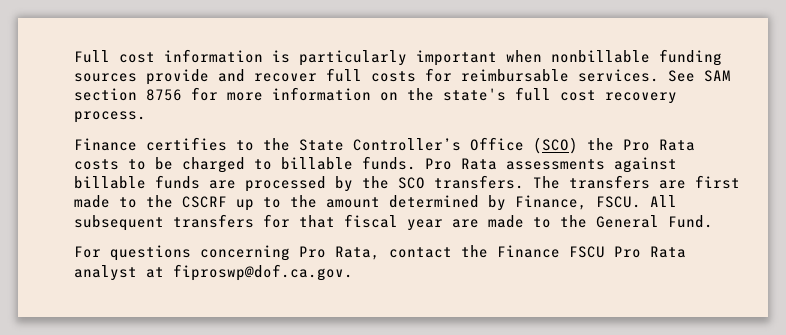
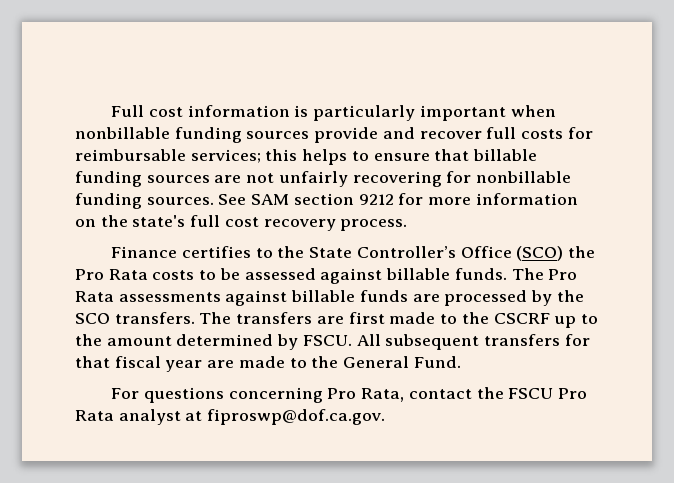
[578,69,659,82] services. -> [190,149,538,165] [75,171,572,187] [75,193,214,209] services; this helps to ensure that billable funding sources are not unfairly recovering for nonbillable funding sources.
[146,89,182,101] 8756 -> [358,194,394,205] 9212
[182,157,272,173] charged to -> [244,268,383,284] assessed against
(416, 163) none -> [511,268,544,280] The
[515,195,587,210] Finance, -> (299, 342) none
[497,245,560,258] Finance -> (504, 393) none

